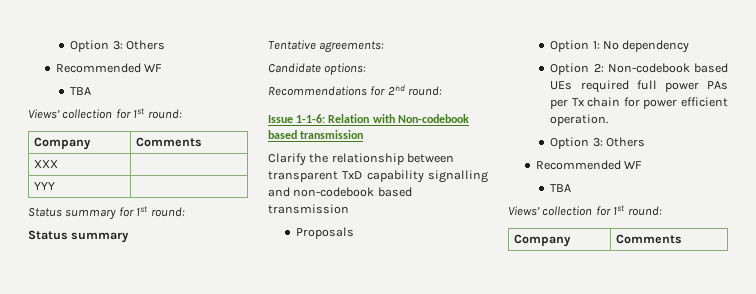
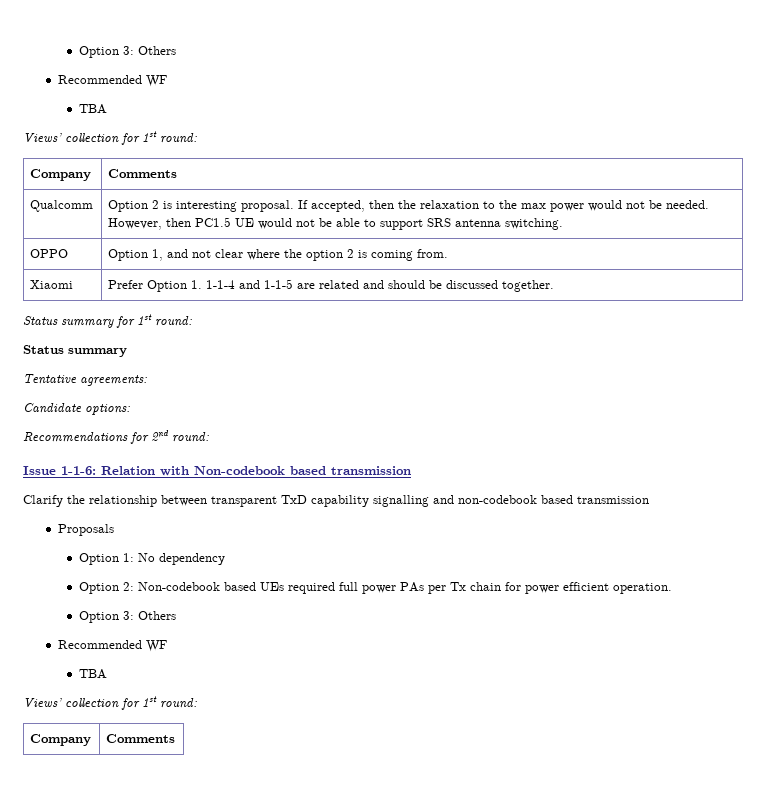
[33,160,58,168] [33,182,55,190] XXX | // YYY | -> [30,200,94,212] [108,200,710,212] [108,217,564,230] [30,249,69,258] [108,249,449,261] [30,280,74,289] [108,279,555,292] Qualcomm | Option 2 is interesting proposal. If accepted, then the relaxation to the max power would not be needed. However, then PC1.5 UE would not be able to support SRS antenna switching. // OPPO | Option 1, and not clear where the option 2 is coming from. // Xiaomi | Prefer Option 1. 1-1-4 and 1-1-5 are related and should be discussed together.

